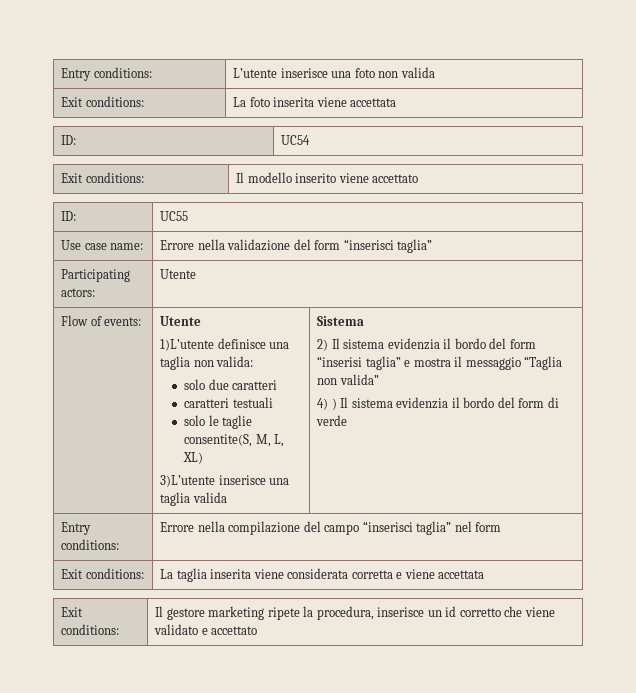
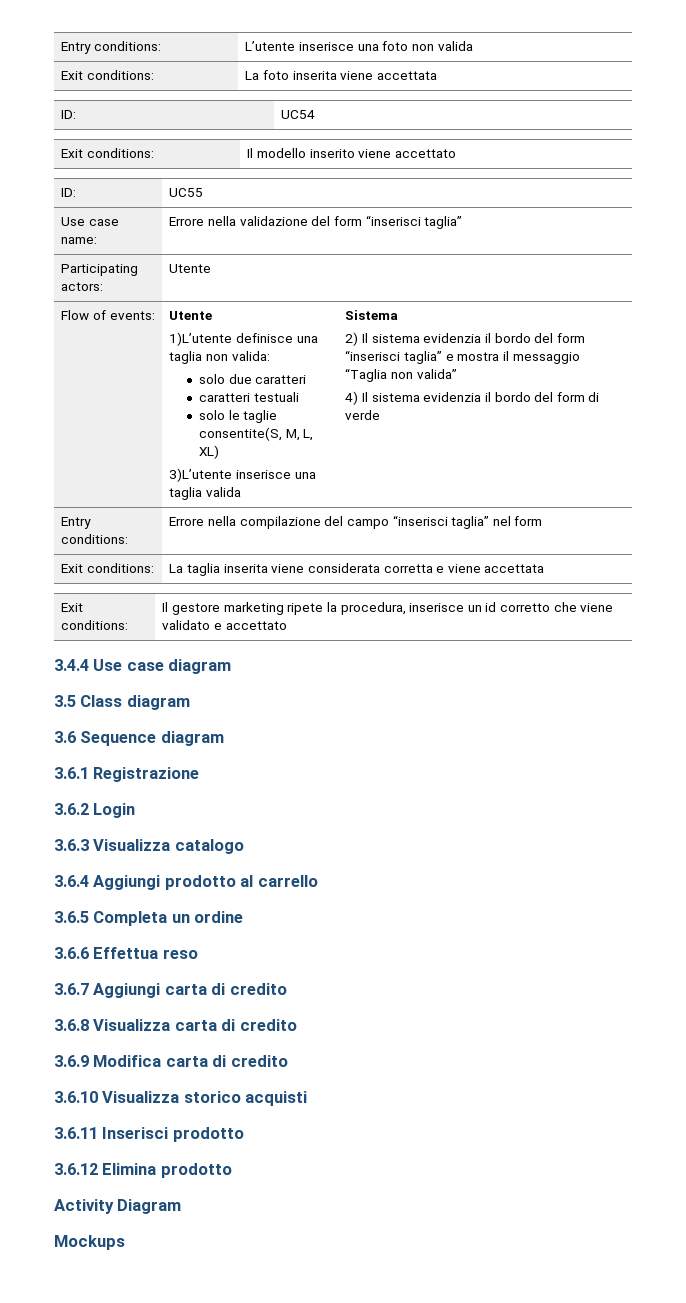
[317,356,363,367] “inserisi -> [345,350,401,361] “inserisci
[331,398,337,410] ) -> (359, 398) none
(258, 630) none -> [54,659,232,674] [54,695,190,710] [54,731,224,746] [54,767,200,782] [54,803,136,818] [54,839,244,854] [54,875,318,890] [54,911,244,926] [54,947,198,959] [54,983,287,998] [54,1019,297,1031] [54,1055,288,1067] [54,1091,308,1106] [54,1127,244,1142] [54,1163,232,1178] [54,1199,182,1214] [54,1235,125,1250] // 3.4.4 Use case diagram // 3.5 Class diagram // 3.6 Sequence diagram // 3.6.1 Registrazione // 3.6.2 Login // 3.6.3 Visualizza catalogo // 3.6.4 Aggiungi prodotto al carrello // 3.6.5 Completa un ordine // 3.6.6 Effettua reso // 3.6.7 Aggiungi carta di credito // 3.6.8 Visualizza carta di credito // 3.6.9 Modifica carta di credito // 3.6.10 Visualizza storico acquisti // 3.6.11 Inserisci prodotto // 3.6.12 Elimina prodotto // Activity Diagram // Mockups

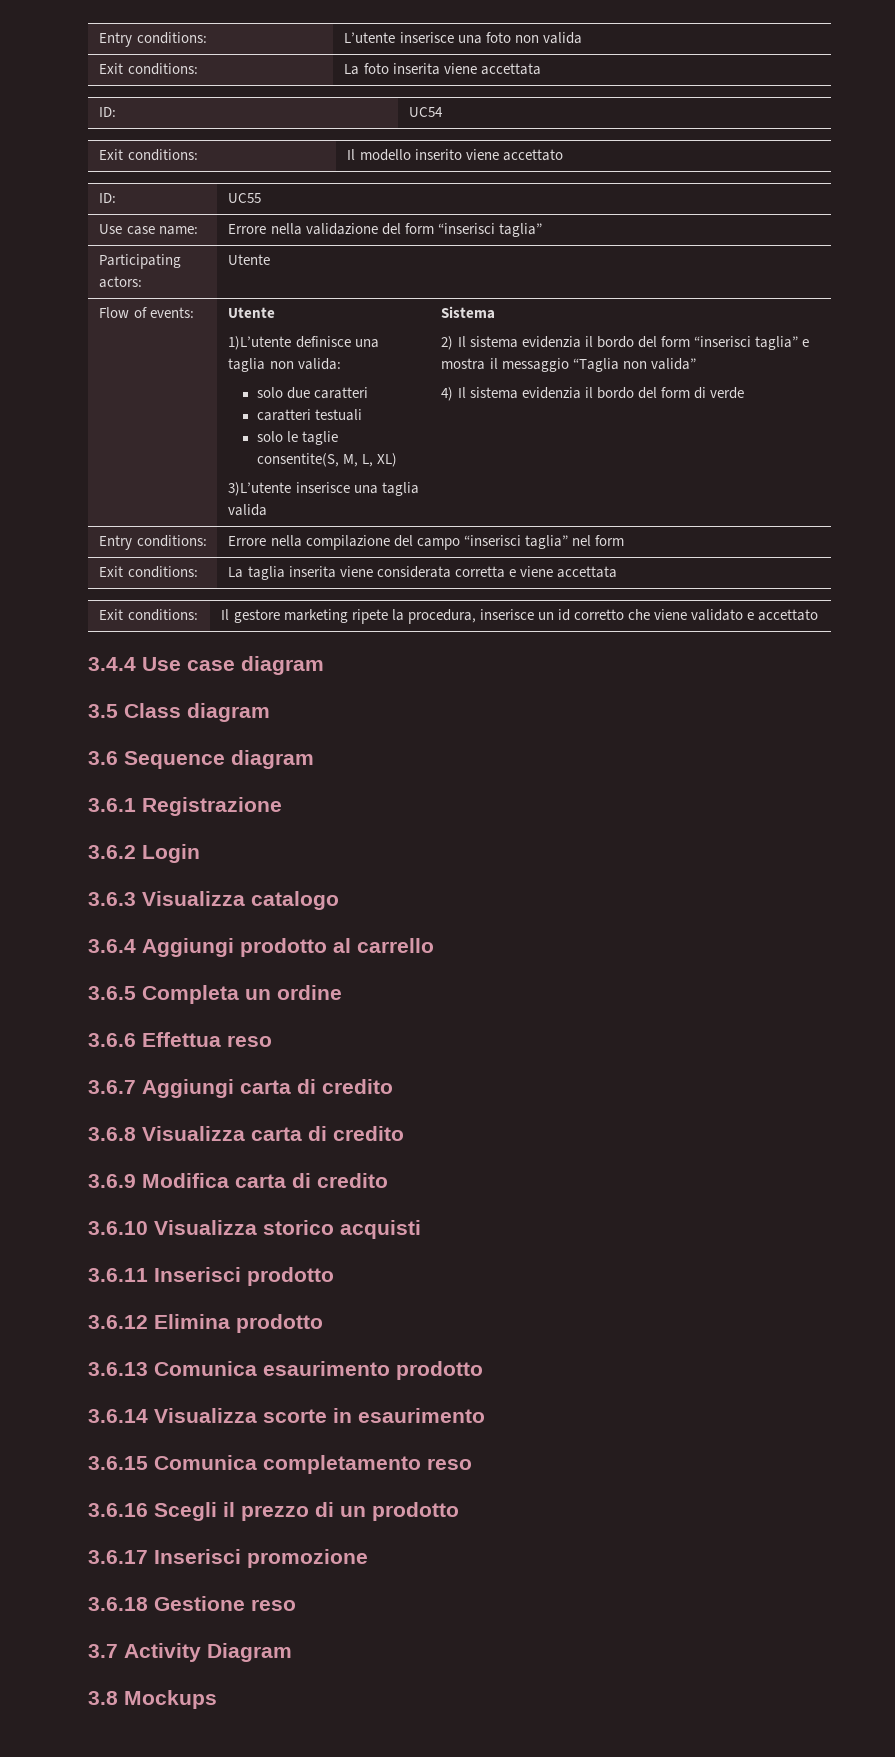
(232, 1170) none -> [88,1361,483,1380] [88,1408,485,1423] [88,1455,472,1474] [88,1502,459,1521] [88,1549,368,1568] [88,1596,296,1611] [88,1644,118,1658] 3.6.13 Comunica esaurimento prodotto // 3.6.14 Visualizza scorte in esaurimento // 3.6.15 Comunica completamento reso // 3.6.16 Scegli il prezzo di un prodotto // 3.6.17 Inserisci promozione // 3.6.18 Gestione reso // 3.7
(182, 1206) none -> [88,1691,118,1705] 3.8

